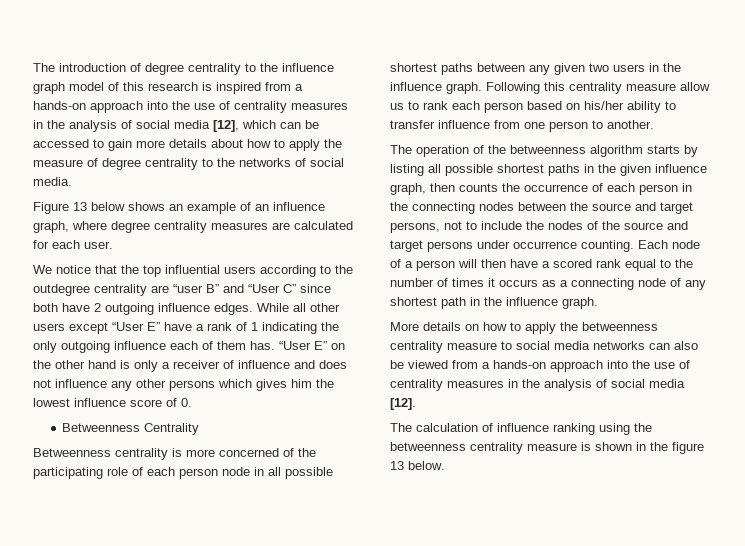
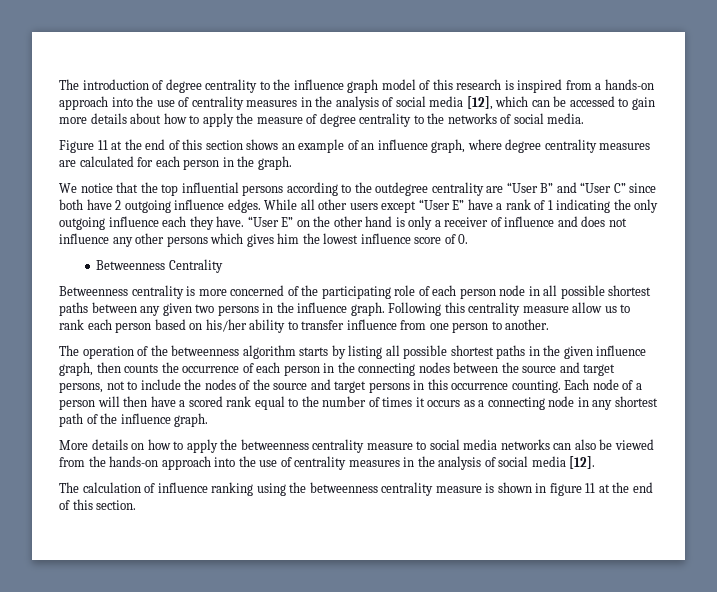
[73,202,125,211] 13 below -> [97,139,243,150] 11 at the end of this section
[84,241,113,249] user. -> [183,156,292,170] person in the graph.
[224,266,256,274] users -> [242,185,284,196] persons
[173,284,203,293] “user -> [506,182,538,193] “User
[202,341,275,350] of them has. -> [189,216,245,230] they have.
[613,64,645,72] users -> [217,305,259,316] persons
[477,240,510,249] under -> [413,379,448,390] in this
[670,278,681,287] of -> [577,397,589,407] in
[470,297,480,306] in -> [86,414,98,424] of
[482,362,490,369] a -> [88,456,106,467] the
[650,442,704,454] [390,461,445,470] the figure 13 below. -> [549,482,653,496] [59,499,137,510] figure 11 at the end of this section.

